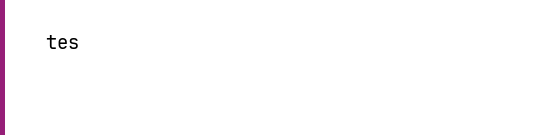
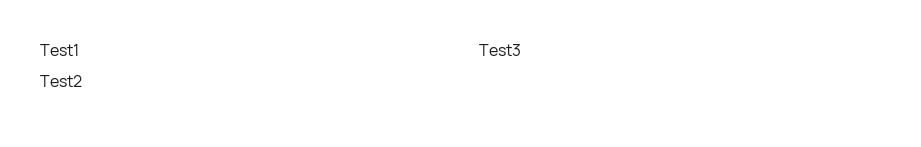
[46,35,79,49] tes -> [40,44,79,56] [40,75,82,87] [479,44,521,56] Test1 // Test2 // Test3

